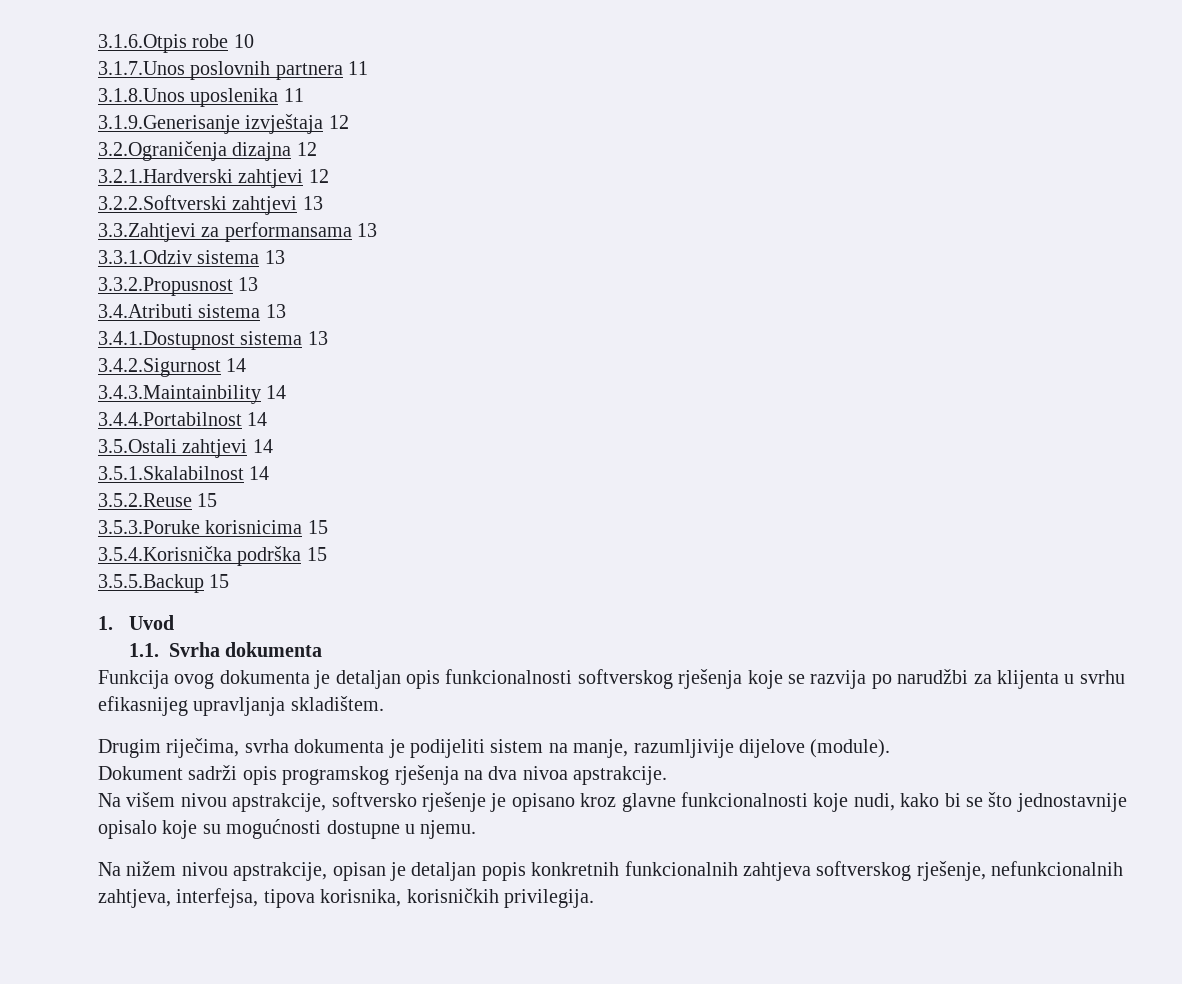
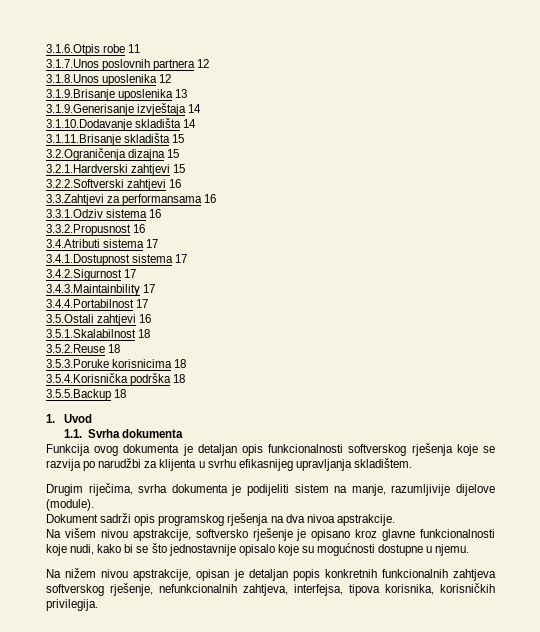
[233,34,254,48] 10 -> [128,44,141,53] 11
[348,61,369,75] 11 -> [197,59,210,68] 12
[283,88,304,102] [98,114,349,134] 11 // 3.1.9.Generisanje izvještaja 12 -> [159,74,172,83] [46,89,188,101] [46,103,202,116] [46,118,197,131] [46,133,185,146] 12 // 3.1.9.Brisanje uposlenika 13 // 3.1.9.Generisanje izvještaja 14 // 3.1.10.Dodavanje skladišta 14 // 3.1.11.Brisanje skladišta 15
[296,142,317,156] 12 -> [167,149,180,158] 15
[308,169,329,183] 12 -> [173,164,186,173] 15
[302,196,323,210] 13 -> [169,179,182,188] 16
[357,223,378,237] 13 -> [204,194,217,203] 16
[264,250,285,264] 13 -> [149,209,162,218] 16
[238,277,259,291] 13 -> [133,224,146,233] 16
[265,304,286,318] 13 -> [146,239,159,248] 17
[307,331,328,345] 13 -> [175,254,188,263] 17
[226,358,247,372] 14 -> [124,269,137,278] 17
[266,385,287,399] 14 -> [143,284,156,293] 17
[247,412,268,426] 14 -> [136,299,149,308] 17
[252,439,273,453] 14 -> [139,314,152,323] 16
[249,466,270,480] 14 -> [138,329,151,338] 18
[197,493,218,507] 15 -> [108,344,121,353] 18
[307,520,328,534] 15 -> [174,359,187,368] 18
[306,547,327,561] 15 -> [173,374,186,383] 18
[209,574,230,588] 15 -> [114,389,127,398] 18

